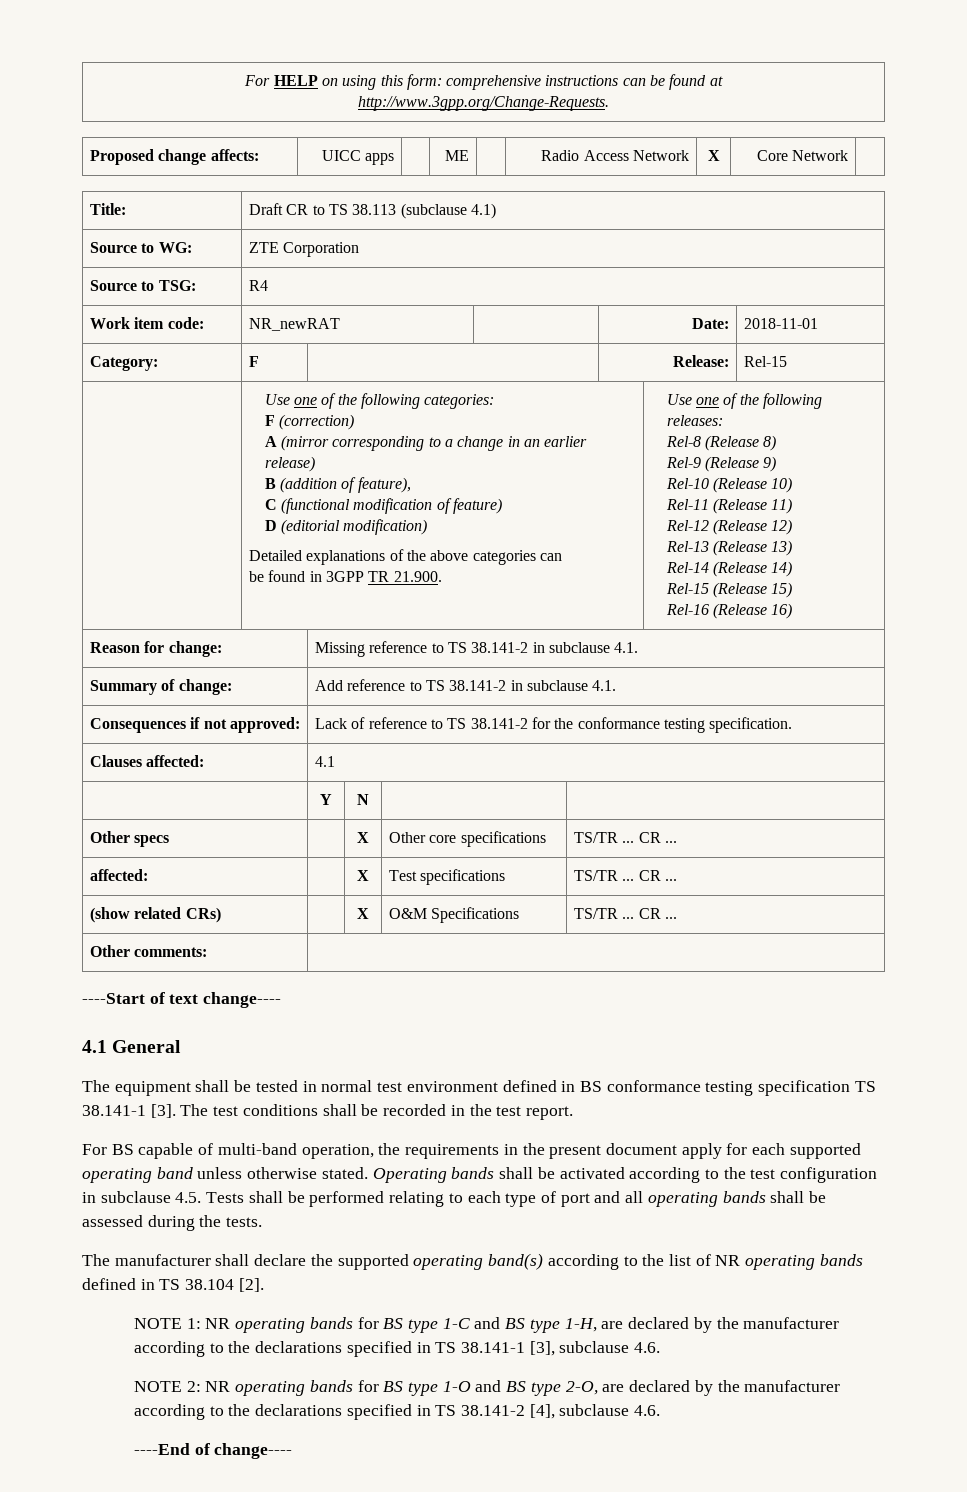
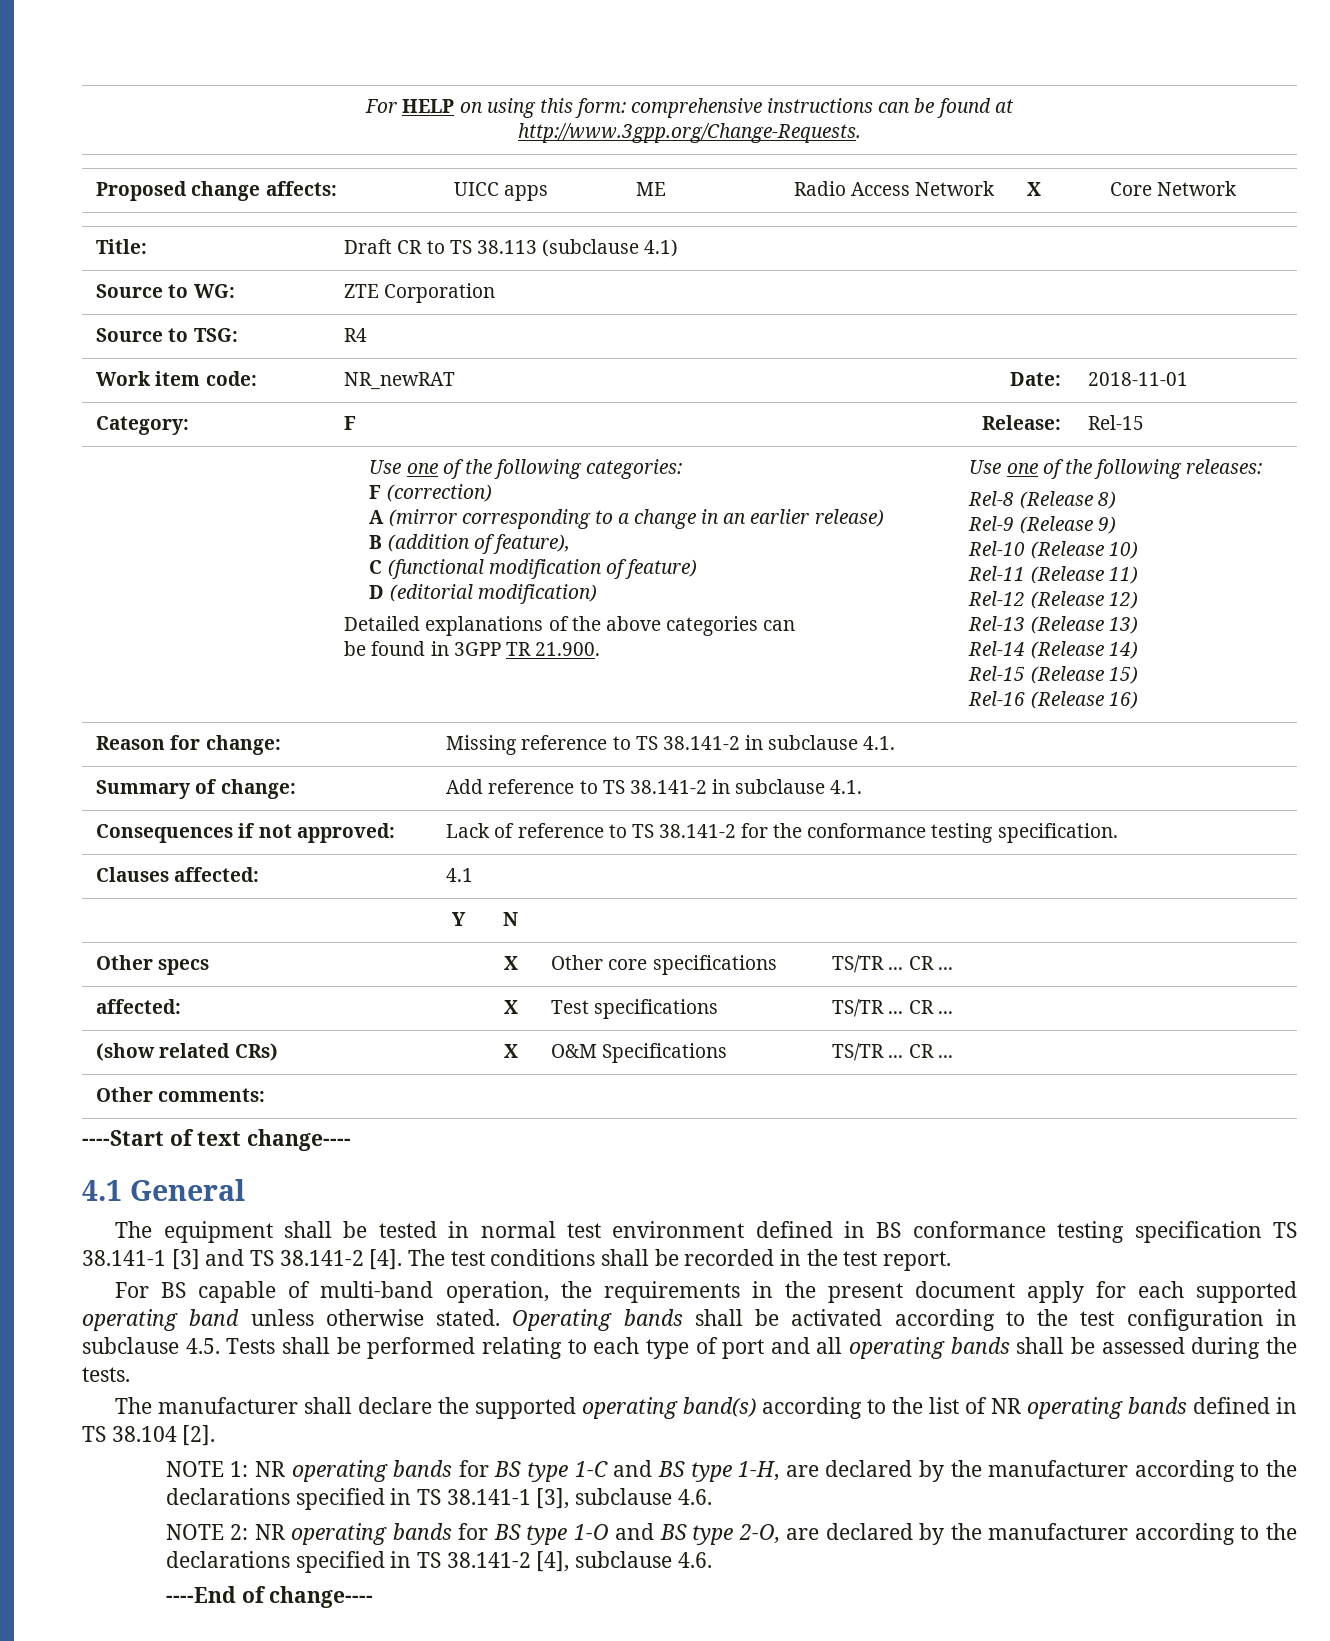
[150,1104,176,1118] [3]. -> [171,1249,403,1270] [3] and TS 38.141-2 [4].

